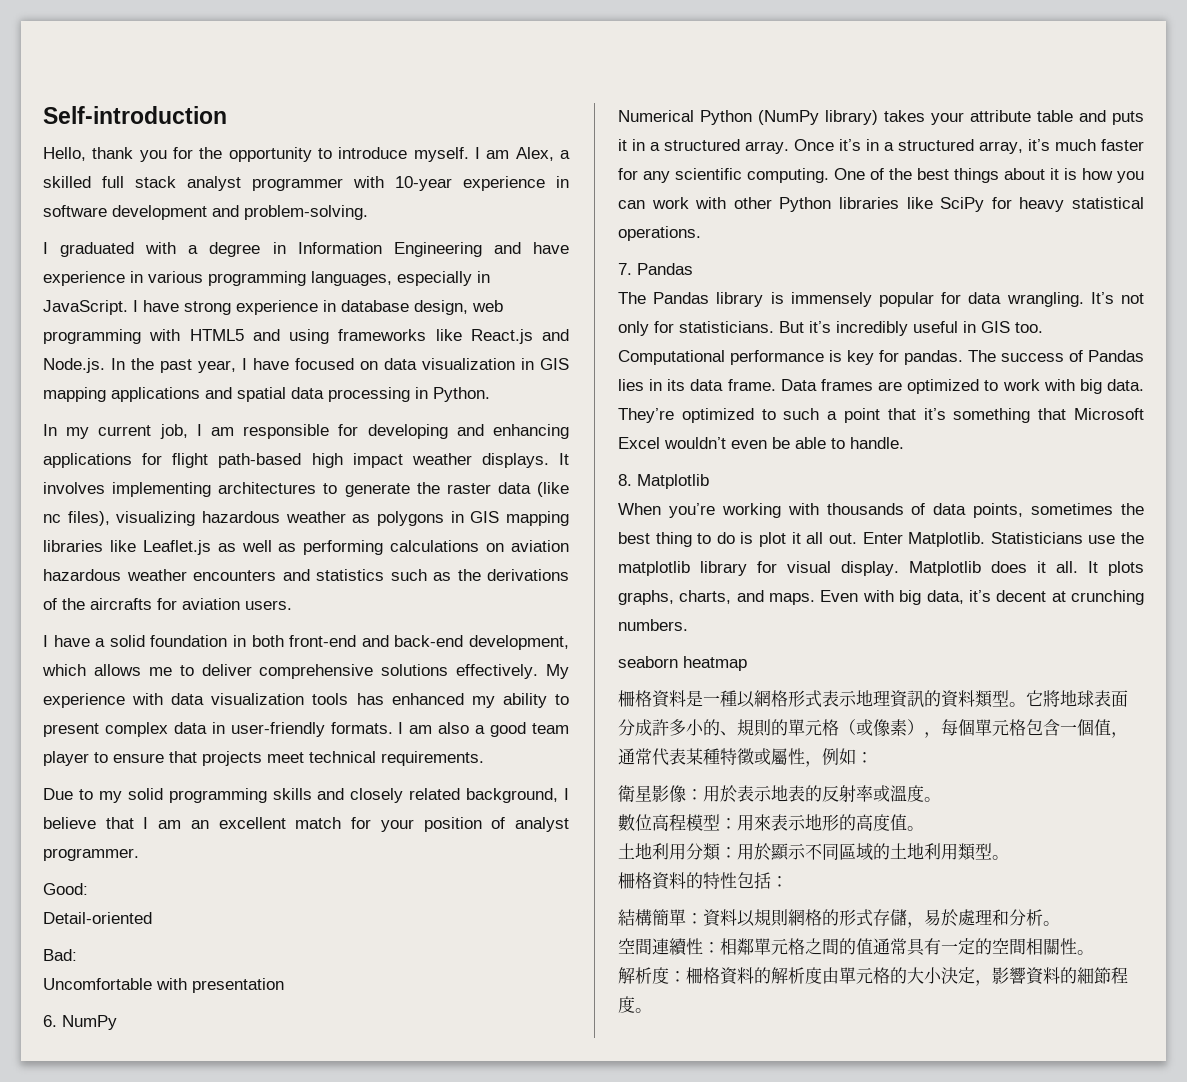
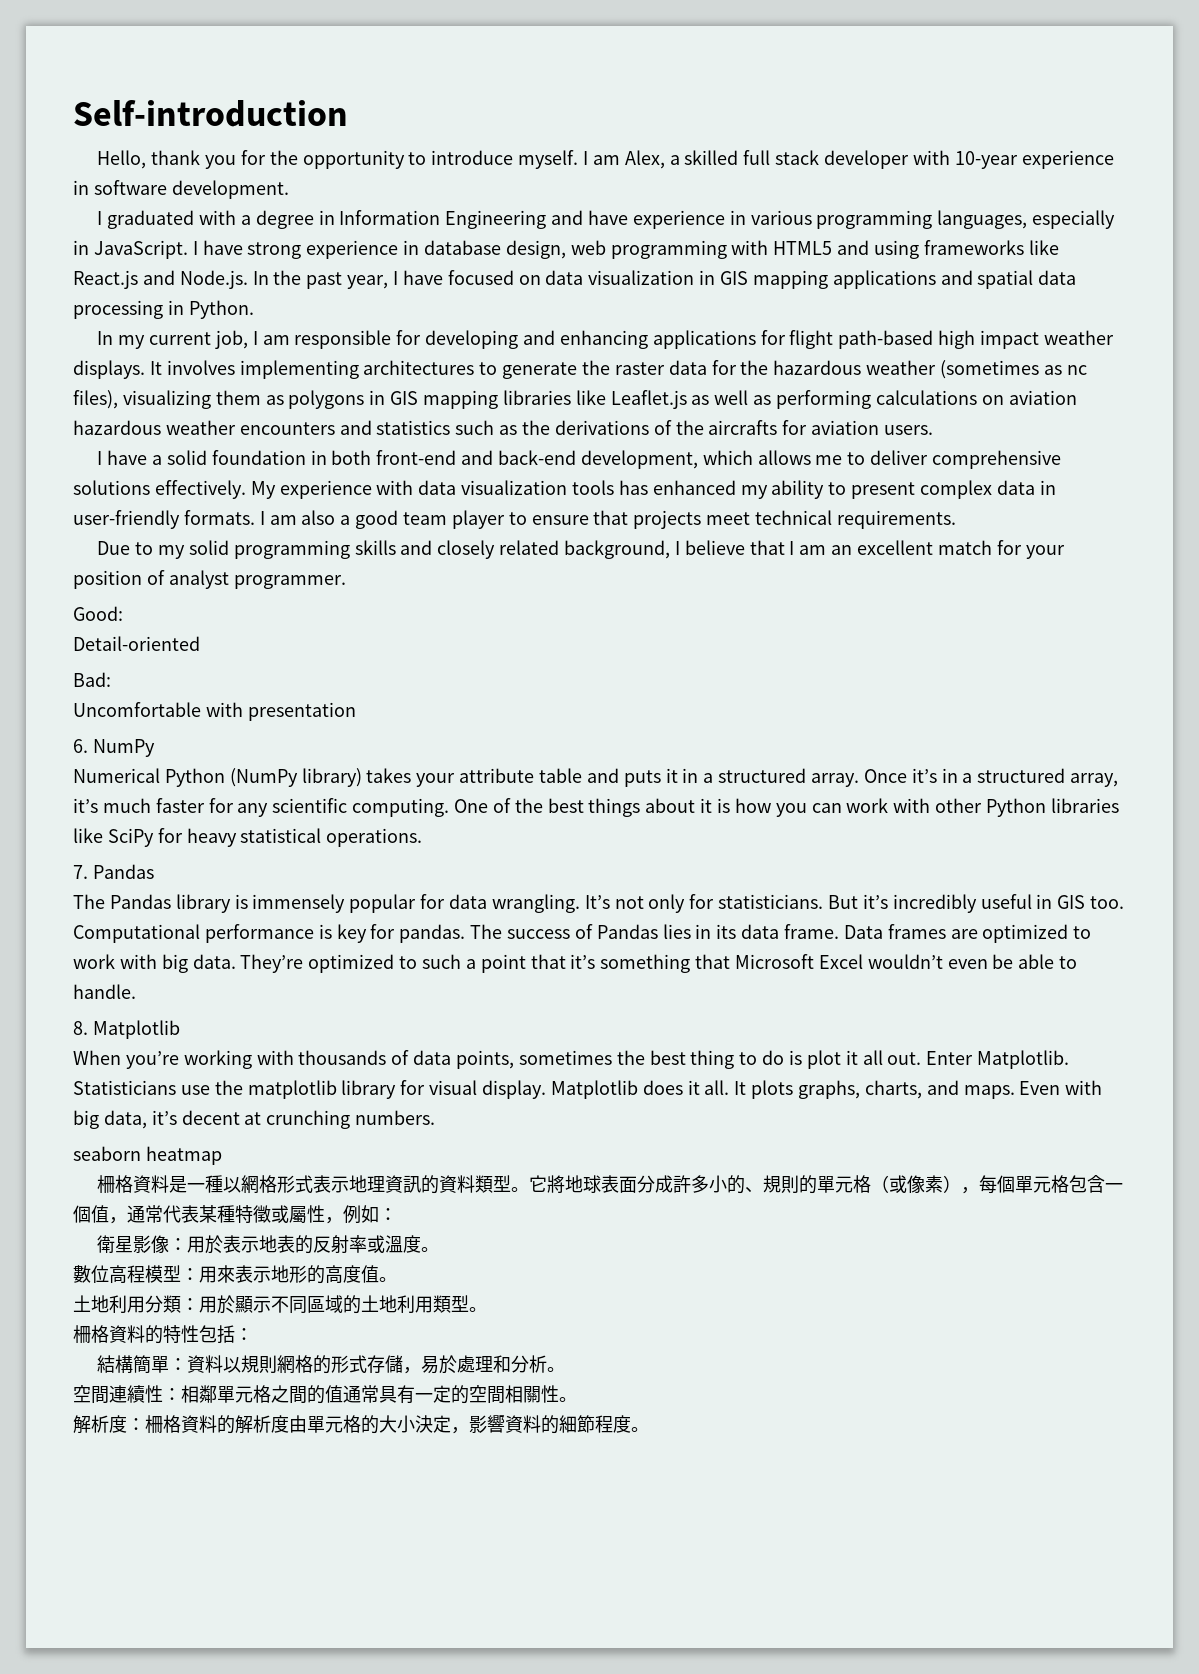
[187,176,343,191] analyst programmer -> [823,150,909,169] developer
[112,205,368,220] development and problem-solving. -> [171,180,289,199] development.
[537,482,569,497] (like -> [711,360,1062,379] for the hazardous weather (sometimes as
[202,511,346,523] hazardous weather -> [215,390,261,405] them

